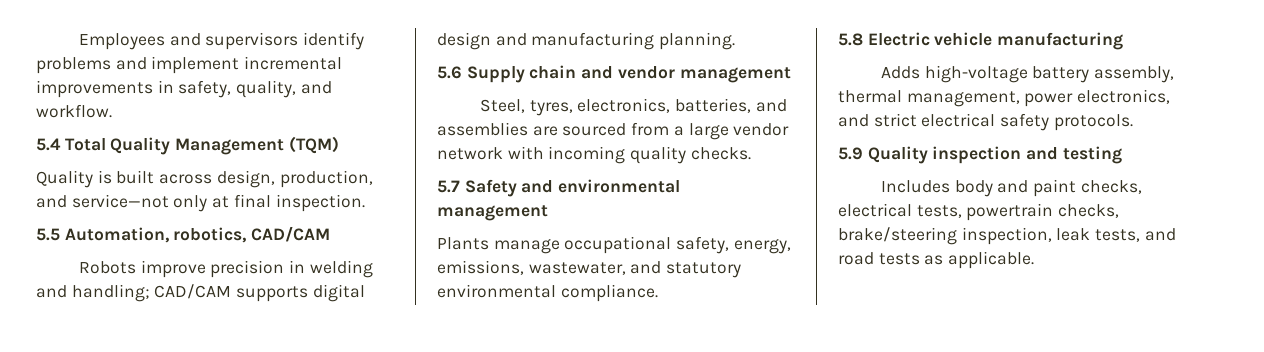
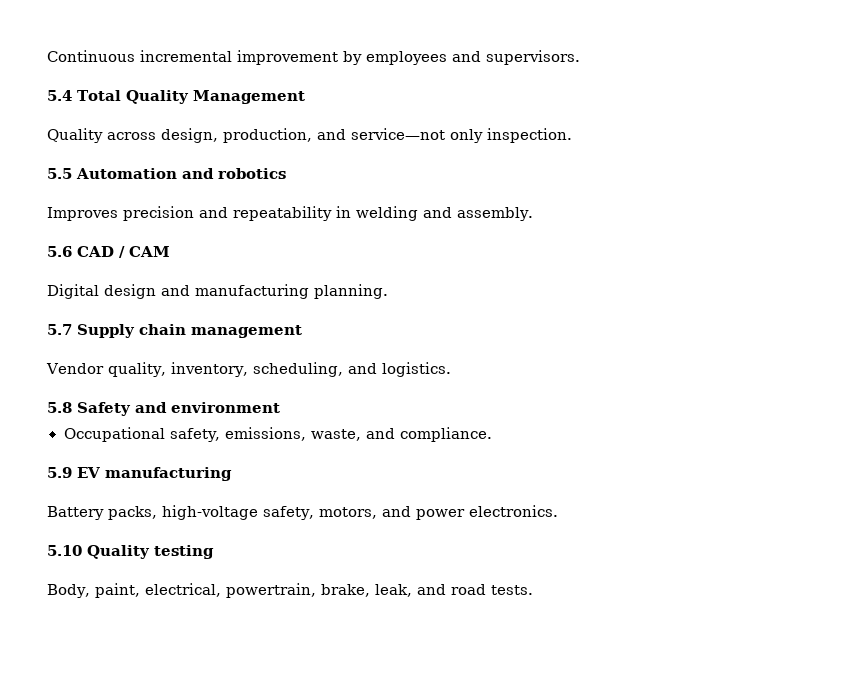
[78,32,365,50] [36,56,343,74] [36,80,332,98] [36,104,112,118] Employees and supervisors identify problems and implement incremental improvements in safety, quality, and workflow. -> [47,50,580,65] Continuous incremental improvement by employees and supervisors.
[288,136,339,154] [36,170,155,188] (TQM) // Quality is built -> [47,128,103,143] // Quality
[212,194,271,208] at final -> (483, 136) none
[64,226,331,243] [78,260,373,278] [36,284,365,302] Automation, robotics, CAD/CAM // Robots improve precision in welding and handling; CAD/CAM supports digital -> [76,168,286,179] [47,206,533,221] [47,246,170,258] [47,284,99,299] Automation and robotics // Improves precision and repeatability in welding and assembly. // 5.6 CAD / CAM // Digital
[437,66,462,79] 5.6 -> [47,324,72,335] 5.7
[581,66,791,83] [479,98,787,116] [437,122,790,140] [437,146,751,164] [437,179,681,197] [437,205,548,221] [437,236,791,254] [437,260,742,278] [437,284,658,302] [838,32,1124,50] [880,65,1175,83] [838,89,1171,107] [838,113,1133,131] [838,146,1122,164] [880,179,1142,197] [838,203,1120,221] [838,227,1176,245] [838,251,1035,269] and vendor management // Steel, tyres, electronics, batteries, and assemblies are sourced from a large vendor network with incoming quality checks. // 5.7 Safety and environmental management // Plants manage occupational safety, energy, emissions, wastewater, and statutory environmental compliance. // 5.8 Electric vehicle manufacturing // Adds high-voltage battery assembly, thermal management, power electronics, and strict electrical safety protocols. // 5.9 Quality inspection and testing // Includes body and paint checks, electrical tests, powertrain checks, brake/steering inspection, leak tests, and road tests as applicable. -> [191,325,302,338] [46,362,451,377] [47,402,280,416] [63,427,493,442] [47,467,232,481] [47,505,558,520] [47,545,214,559] [47,583,533,598] management // Vendor quality, inventory, scheduling, and logistics. // 5.8 Safety and environment // Occupational safety, emissions, waste, and compliance. // 5.9 EV manufacturing // Battery packs, high-voltage safety, motors, and power electronics. // 5.10 Quality testing // Body, paint, electrical, powertrain, brake, leak, and road tests.

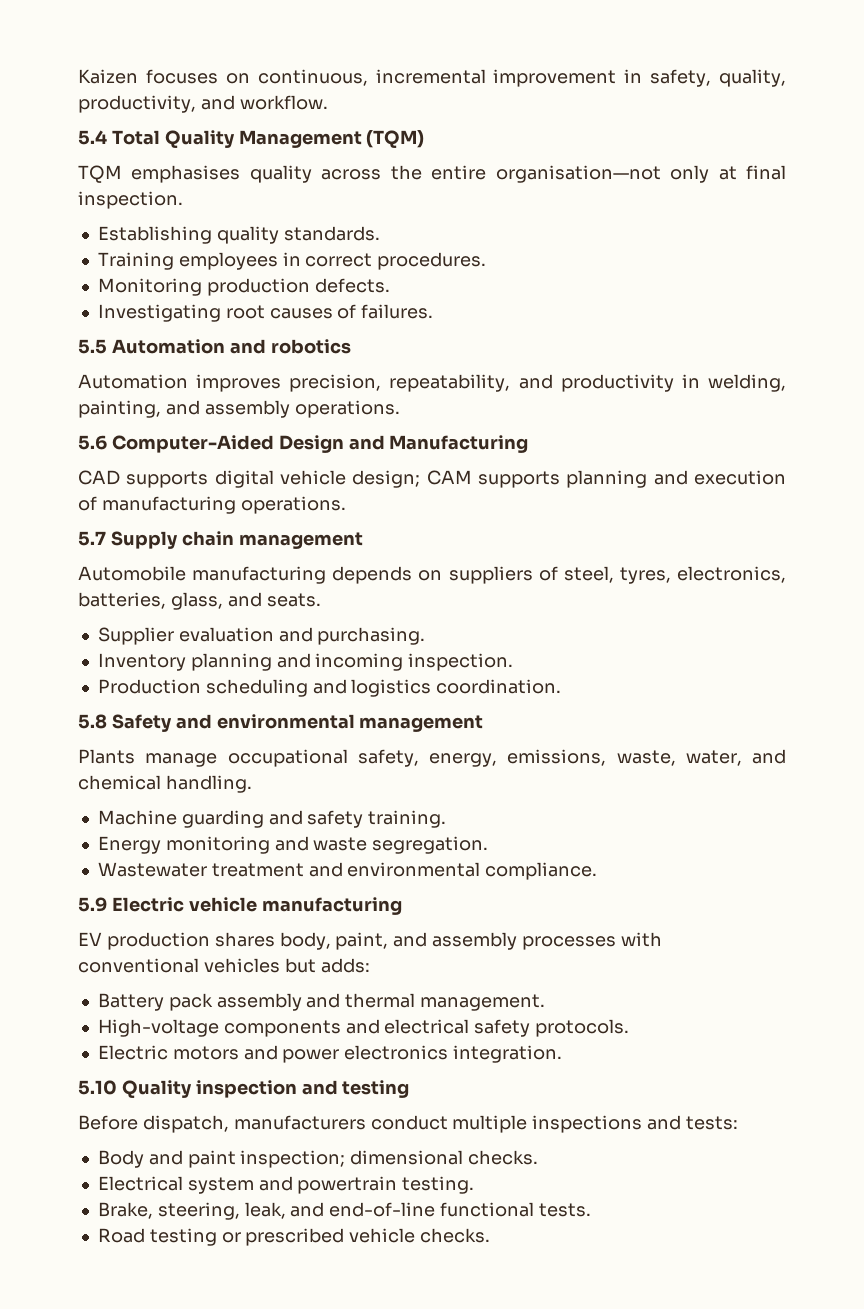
[47,50,580,65] [47,90,305,104] [47,128,572,143] [47,168,286,179] [47,206,533,221] [47,246,170,258] [47,284,388,299] [47,324,302,338] [46,362,451,377] [47,402,280,416] [63,427,396,442] Continuous incremental improvement by employees and supervisors. // 5.4 Total Quality Management // Quality across design, production, and service—not only inspection. // 5.5 Automation and robotics // Improves precision and repeatability in welding and assembly. // 5.6 CAD / CAM // Digital design and manufacturing planning. // 5.7 Supply chain management // Vendor quality, inventory, scheduling, and logistics. // 5.8 Safety and environment // Occupational safety, emissions, waste, and -> [78,69,786,87] [78,95,328,113] [78,130,425,148] [78,165,787,183] [78,191,183,209] [97,226,380,244] [97,252,487,270] [97,278,390,296] [97,304,434,322] [78,339,351,354] [78,374,786,392] [78,400,400,418] [78,435,529,453] [78,470,786,488] [78,496,346,514] [78,531,363,549] [78,566,786,584] [78,592,321,610] [97,627,426,645] [97,653,514,671] [97,679,562,697] [78,714,484,732] [78,749,786,767] [78,775,252,793] [97,810,447,828] [97,836,489,854] [97,862,481,877] Kaizen focuses on continuous, incremental improvement in safety, quality, productivity, and workflow. // 5.4 Total Quality Management (TQM) // TQM emphasises quality across the entire organisation—not only at final inspection. // Establishing quality standards. // Training employees in correct procedures. // Monitoring production defects. // Investigating root causes of failures. // 5.5 Automation and robotics // Automation improves precision, repeatability, and productivity in welding, painting, and assembly operations. // 5.6 Computer-Aided Design and Manufacturing // CAD supports digital vehicle design; CAM supports planning and execution of manufacturing operations. // 5.7 Supply chain management // Automobile manufacturing depends on suppliers of steel, tyres, electronics, batteries, glass, and seats. // Supplier evaluation and purchasing. // Inventory planning and incoming inspection. // Production scheduling and logistics coordination. // 5.8 Safety and environmental management // Plants manage occupational safety, energy, emissions, waste, water, and chemical handling. // Machine guarding and safety training. // Energy monitoring and waste segregation. // Wastewater treatment and environmental
[77,467,100,478] EV -> [111,897,257,912] Electric vehicle
[47,505,558,520] Battery packs, high-voltage safety, motors, and power electronics. -> [78,932,662,950] [78,958,370,973] [97,993,546,1011] [97,1019,630,1037] [97,1045,563,1063] EV production shares body, paint, and assembly processes with conventional vehicles but adds: // Battery pack assembly and thermal management. // High-voltage components and electrical safety protocols. // Electric motors and power electronics integration.
(150, 552) none -> [195,1080,338,1098] inspection and
[47,583,533,598] Body, paint, electrical, powertrain, brake, leak, and road tests. -> [78,1115,739,1133] [97,1150,539,1168] [97,1176,475,1194] [97,1202,591,1220] [97,1228,491,1246] Before dispatch, manufacturers conduct multiple inspections and tests: // Body and paint inspection; dimensional checks. // Electrical system and powertrain testing. // Brake, steering, leak, and end-of-line functional tests. // Road testing or prescribed vehicle checks.

